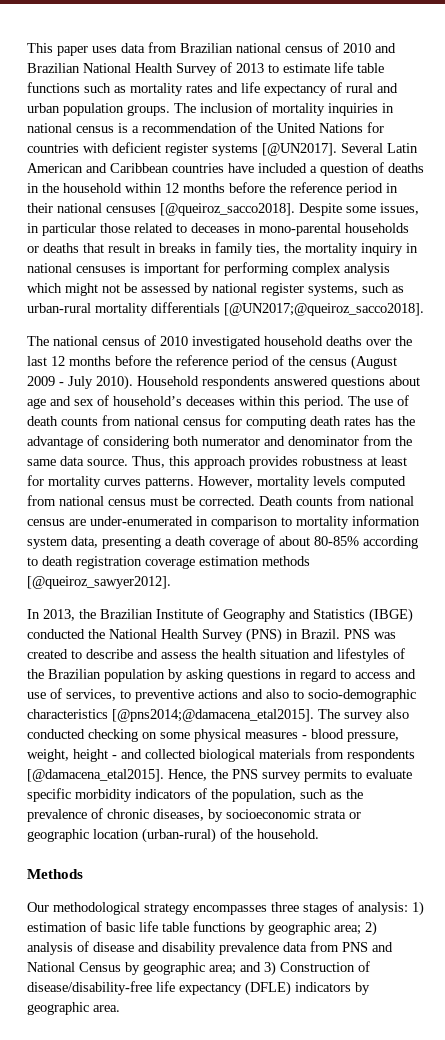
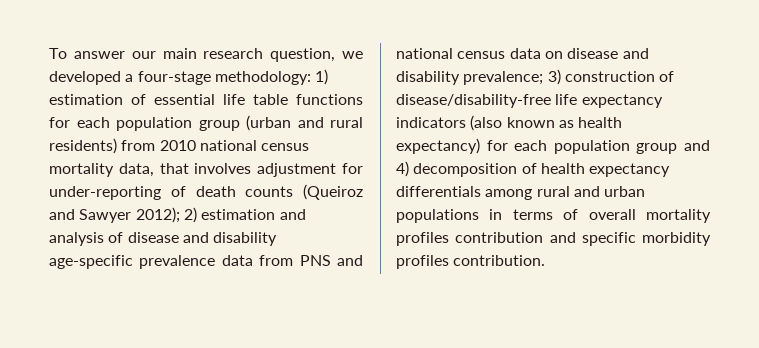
[27,42,396,56] [27,62,384,76] [27,82,398,96] [27,102,394,116] [27,122,384,133] [27,142,418,156] [27,162,424,176] [27,182,398,196] [27,203,419,216] [27,223,409,236] [27,242,418,256] [27,262,390,276] [27,283,404,296] [27,302,424,316] [27,335,412,349] [27,355,397,370] [27,375,420,390] [27,395,409,409] [27,415,415,429] [27,435,412,449] [27,456,407,469] [27,475,406,489] [27,495,414,506] [27,515,420,529] [27,535,418,549] [27,556,310,569] [27,576,171,589] [27,608,413,623] [27,628,396,643] [27,648,405,662] [27,669,416,682] [27,688,416,702] [27,709,409,722] [27,729,399,742] [27,748,415,762] [27,769,412,782] [27,788,363,802] [27,808,361,822] [27,828,319,843] [27,869,83,879] [27,901,424,916] [27,921,377,936] This paper uses data from Brazilian national census of 2010 and Brazilian National Health Survey of 2013 to estimate life table functions such as mortality rates and life expectancy of rural and urban population groups. The inclusion of mortality inquiries in national census is a recommendation of the United Nations for countries with deficient register systems [@UN2017]. Several Latin American and Caribbean countries have included a question of deaths in the household within 12 months before the reference period in their national censuses [@queiroz_sacco2018]. Despite some issues, in particular those related to deceases in mono-parental households or deaths that result in breaks in family ties, the mortality inquiry in national censuses is important for performing complex analysis which might not be assessed by national register systems, such as urban-rural mortality differentials [@UN2017;@queiroz_sacco2018]. // The national census of 2010 investigated household deaths over the last 12 months before the reference period of the census (August 2009 - July 2010). Household respondents answered questions about age and sex of household’s deceases within this period. The use of death counts from national census for computing death rates has the advantage of considering both numerator and denominator from the same data source. Thus, this approach provides robustness at least for mortality curves patterns. However, mortality levels computed from national census must be corrected. Death counts from national census are under-enumerated in comparison to mortality information system data, presenting a death coverage of about 80-85% according to death registration coverage estimation methods [@queiroz_sawyer2012]. // In 2013, the Brazilian Institute of Geography and Statistics (IBGE) conducted the National Health Survey (PNS) in Brazil. PNS was created to describe and assess the health situation and lifestyles of the Brazilian population by asking questions in regard to access and use of services, to preventive actions and also to socio-demographic characteristics [@pns2014;@damacena_etal2015]. The survey also conducted checking on some physical measures - blood pressure, weight, height - and collected biological materials from respondents [@damacena_etal2015]. Hence, the PNS survey permits to evaluate specific morbidity indicators of the population, such as the prevalence of chronic diseases, by socioeconomic strata or geographic location (urban-rural) of the household. // Methods // Our methodological strategy encompasses three stages of analysis: 1) estimation of basic life table functions by geographic area; 2) -> [49,48,364,62] [49,69,329,85] [49,94,363,105] [49,115,363,131] [49,138,310,154] [49,163,363,177] [49,184,363,200] [49,207,306,223] To answer our main research question, we developed a four-stage methodology: 1) estimation of essential life table functions for each population group (urban and rural residents) from 2010 national census mortality data, that involves adjustment for under-reporting of death counts (Queiroz and Sawyer 2012); 2) estimation and
(216, 948) none -> [49,255,133,269] age-specific
[27,961,370,976] [27,981,370,996] [27,1002,120,1015] National Census by geographic area; and 3) Construction of disease/disability-free life expectancy (DFLE) indicators by geographic area. -> [396,48,649,59] [396,69,675,85] [396,94,663,108] [396,115,623,131] [396,138,710,154] [396,161,671,177] [396,186,646,200] [396,209,711,223] [396,232,711,246] [396,255,546,269] national census data on disease and disability prevalence; 3) construction of disease/disability-free life expectancy indicators (also known as health expectancy) for each population group and 4) decomposition of health expectancy differentials among rural and urban populations in terms of overall mortality profiles contribution and specific morbidity profiles contribution.

